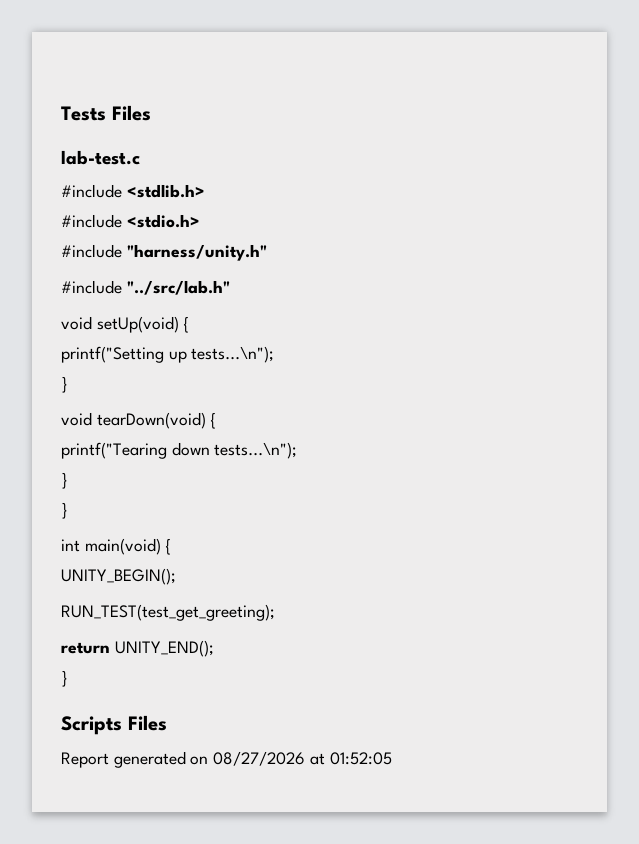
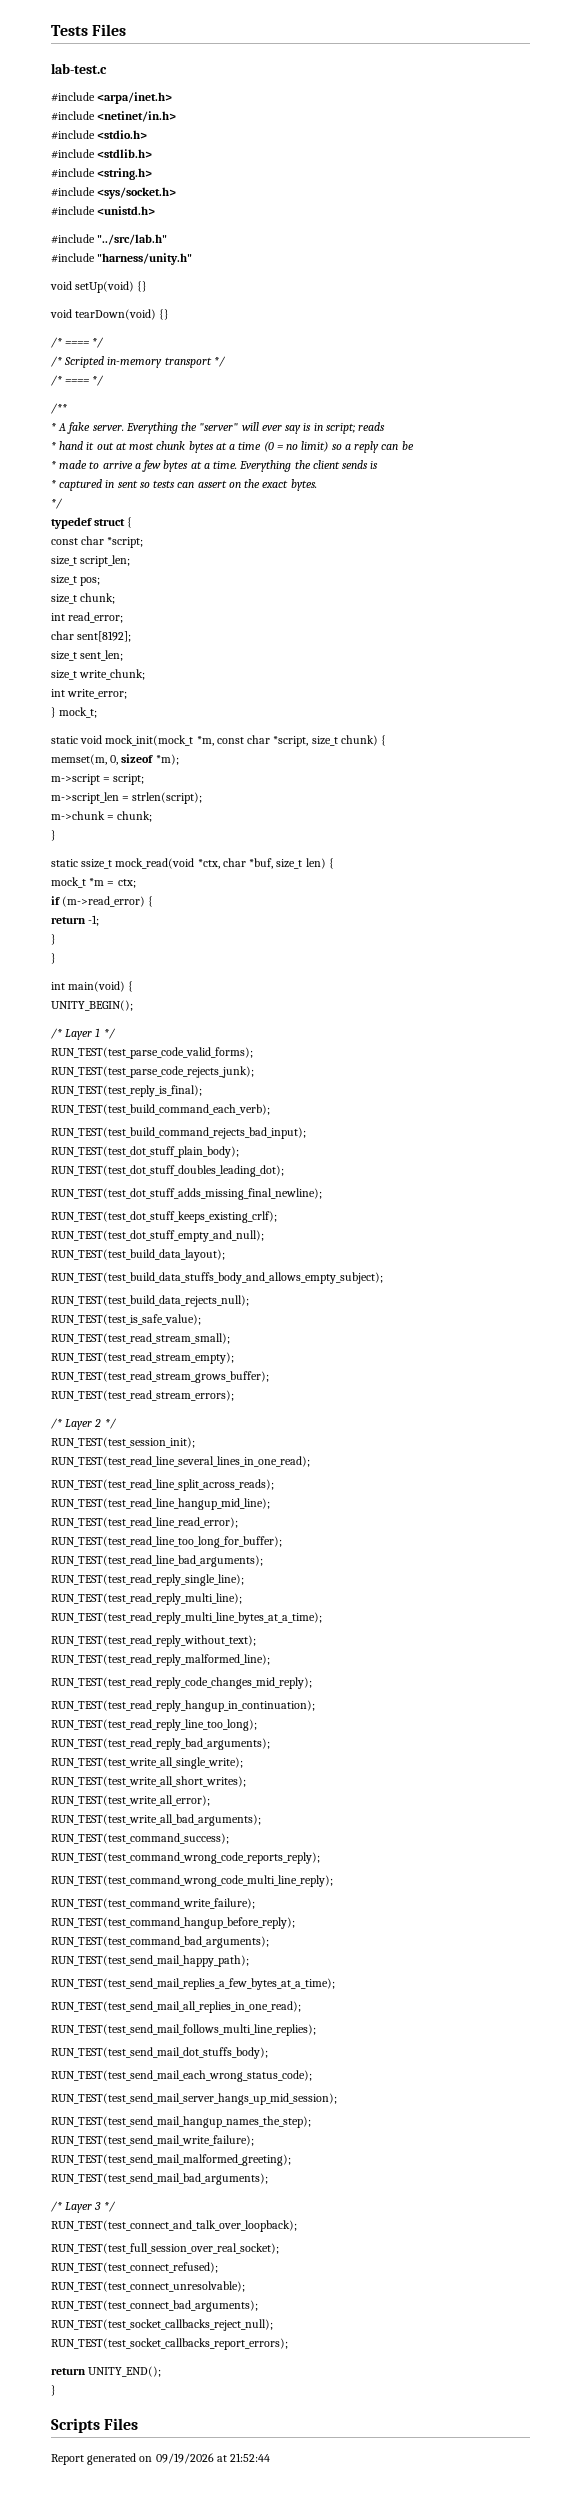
[126,184,205,198] <stdlib.h> -> [97,92,173,104] [51,111,177,122] <arpa/inet.h> // #include <netinet/in.h>
[126,244,267,261] "harness/unity.h" -> [97,149,153,158] [51,168,153,180] [51,187,177,199] [51,206,156,216] <stdlib.h> // #include <string.h> // #include <sys/socket.h> // #include <unistd.h>
(230, 287) none -> [51,253,193,265] // #include "harness/unity.h"
[183,316,190,333] [61,346,275,363] [61,376,68,393] [61,412,217,429] [61,442,298,459] { // printf("Setting up tests...\n"); // } // void tearDown(void) { // printf("Tearing down tests...\n"); -> [137,281,148,292] [50,309,170,320] [51,337,105,348] [51,356,226,368] [51,375,105,386] [51,403,67,414] [51,422,386,434] [51,441,414,453] [51,460,379,472] [51,479,317,491] [51,498,63,509] [51,517,133,529] [51,536,144,548] [51,555,131,567] [51,575,101,586] [51,593,116,604] [51,612,124,623] [51,631,132,642] [51,650,124,661] [51,669,146,680] [51,689,128,699] [51,707,98,718] [51,735,387,747] [51,754,179,765] [51,774,145,785] [51,792,203,804] [51,811,153,822] [51,830,56,841] [51,858,334,869] [51,877,136,888] [51,896,154,907] [51,915,100,926] {} // void tearDown(void) {} // /* ==== */ // /* Scripted in-memory transport */ // /* ==== */ // /** // * A fake server. Everything the "server" will ever say is in script; reads // * hand it out at most chunk bytes at a time (0 = no limit) so a reply can be // * made to arrive a few bytes at a time. Everything the client sends is // * captured in sent so tests can assert on the exact bytes. // */ // typedef struct { // const char *script; // size_t script_len; // size_t pos; // size_t chunk; // int read_error; // char sent[8192]; // size_t sent_len; // size_t write_chunk; // int write_error; // } mock_t; // static void mock_init(mock_t *m, const char *script, size_t chunk) { // memset(m, 0, sizeof *m); // m->script = script; // m->script_len = strlen(script); // m->chunk = chunk; // } // static ssize_t mock_read(void *ctx, char *buf, size_t len) { // mock_t *m = ctx; // if (m->read_error) { // return -1;
[61,604,275,621] RUN_TEST(test_get_greeting); -> [51,1028,116,1040] [51,1047,253,1059] [51,1066,254,1078] [51,1085,202,1097] [51,1104,270,1115] [51,1127,306,1139] [51,1146,239,1158] [51,1165,284,1177] [51,1188,322,1200] [51,1211,277,1223] [51,1230,264,1242] [51,1249,225,1261] [51,1272,383,1284] [51,1295,249,1307] [51,1314,201,1325] [51,1333,230,1344] [51,1352,234,1364] [51,1371,269,1383] [51,1390,234,1401] [51,1418,117,1430] [51,1437,195,1448] [51,1456,310,1467] [51,1479,274,1491] [51,1498,270,1510] [51,1517,238,1528] [51,1536,282,1548] [51,1555,263,1567] [51,1574,244,1586] [51,1593,242,1605] [51,1612,322,1624] [51,1635,256,1647] [51,1654,270,1666] [51,1677,312,1689] [51,1700,315,1712] [51,1719,257,1731] [51,1738,270,1750] [51,1757,243,1769] [51,1776,246,1787] [51,1795,210,1806] [51,1814,261,1826] [51,1833,229,1844] [51,1852,320,1864] [51,1875,333,1887] [51,1898,255,1909] [51,1917,295,1929] [51,1936,269,1948] [51,1955,249,1967] [51,1978,335,1990] [51,2001,301,2013] [51,2024,316,2036] [51,2047,268,2059] [51,2070,312,2082] [51,2093,337,2105] [51,2116,311,2128] [51,2135,254,2146] [51,2154,291,2166] [51,2173,268,2185] [51,2201,116,2213] [51,2220,297,2232] [51,2243,279,2254] [51,2262,218,2273] [51,2281,245,2292] [51,2300,258,2312] [51,2319,273,2331] [51,2338,288,2350] /* Layer 1 */ // RUN_TEST(test_parse_code_valid_forms); // RUN_TEST(test_parse_code_rejects_junk); // RUN_TEST(test_reply_is_final); // RUN_TEST(test_build_command_each_verb); // RUN_TEST(test_build_command_rejects_bad_input); // RUN_TEST(test_dot_stuff_plain_body); // RUN_TEST(test_dot_stuff_doubles_leading_dot); // RUN_TEST(test_dot_stuff_adds_missing_final_newline); // RUN_TEST(test_dot_stuff_keeps_existing_crlf); // RUN_TEST(test_dot_stuff_empty_and_null); // RUN_TEST(test_build_data_layout); // RUN_TEST(test_build_data_stuffs_body_and_allows_empty_subject); // RUN_TEST(test_build_data_rejects_null); // RUN_TEST(test_is_safe_value); // RUN_TEST(test_read_stream_small); // RUN_TEST(test_read_stream_empty); // RUN_TEST(test_read_stream_grows_buffer); // RUN_TEST(test_read_stream_errors); // /* Layer 2 */ // RUN_TEST(test_session_init); // RUN_TEST(test_read_line_several_lines_in_one_read); // RUN_TEST(test_read_line_split_across_reads); // RUN_TEST(test_read_line_hangup_mid_line); // RUN_TEST(test_read_line_read_error); // RUN_TEST(test_read_line_too_long_for_buffer); // RUN_TEST(test_read_line_bad_arguments); // RUN_TEST(test_read_reply_single_line); // RUN_TEST(test_read_reply_multi_line); // RUN_TEST(test_read_reply_multi_line_bytes_at_a_time); // RUN_TEST(test_read_reply_without_text); // RUN_TEST(test_read_reply_malformed_line); // RUN_TEST(test_read_reply_code_changes_mid_reply); // RUN_TEST(test_read_reply_hangup_in_continuation); // RUN_TEST(test_read_reply_line_too_long); // RUN_TEST(test_read_reply_bad_arguments); // RUN_TEST(test_write_all_single_write); // RUN_TEST(test_write_all_short_writes); // RUN_TEST(test_write_all_error); // RUN_TEST(test_write_all_bad_arguments); // RUN_TEST(test_command_success); // RUN_TEST(test_command_wrong_code_reports_reply); // RUN_TEST(test_command_wrong_code_multi_line_reply); // RUN_TEST(test_command_write_failure); // RUN_TEST(test_command_hangup_before_reply); // RUN_TEST(test_command_bad_arguments); // RUN_TEST(test_send_mail_happy_path); // RUN_TEST(test_send_mail_replies_a_few_bytes_at_a_time); // RUN_TEST(test_send_mail_all_replies_in_one_read); // RUN_TEST(test_send_mail_follows_multi_line_replies); // RUN_TEST(test_send_mail_dot_stuffs_body); // RUN_TEST(test_send_mail_each_wrong_status_code); // RUN_TEST(test_send_mail_server_hangs_up_mid_session); // RUN_TEST(test_send_mail_hangup_names_the_step); // RUN_TEST(test_send_mail_write_failure); // RUN_TEST(test_send_mail_malformed_greeting); // RUN_TEST(test_send_mail_bad_arguments); // /* Layer 3 */ // RUN_TEST(test_connect_and_talk_over_loopback); // RUN_TEST(test_full_session_over_real_socket); // RUN_TEST(test_connect_refused); // RUN_TEST(test_connect_unresolvable); // RUN_TEST(test_connect_bad_arguments); // RUN_TEST(test_socket_callbacks_reject_null); // RUN_TEST(test_socket_callbacks_report_errors);
[213,751,392,766] 08/27/2026 at 01:52:05 -> [155,2453,271,2464] 09/19/2026 at 21:52:44

